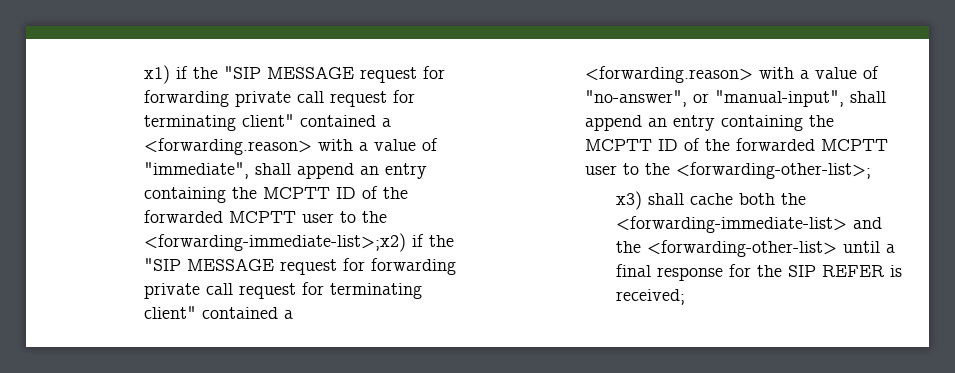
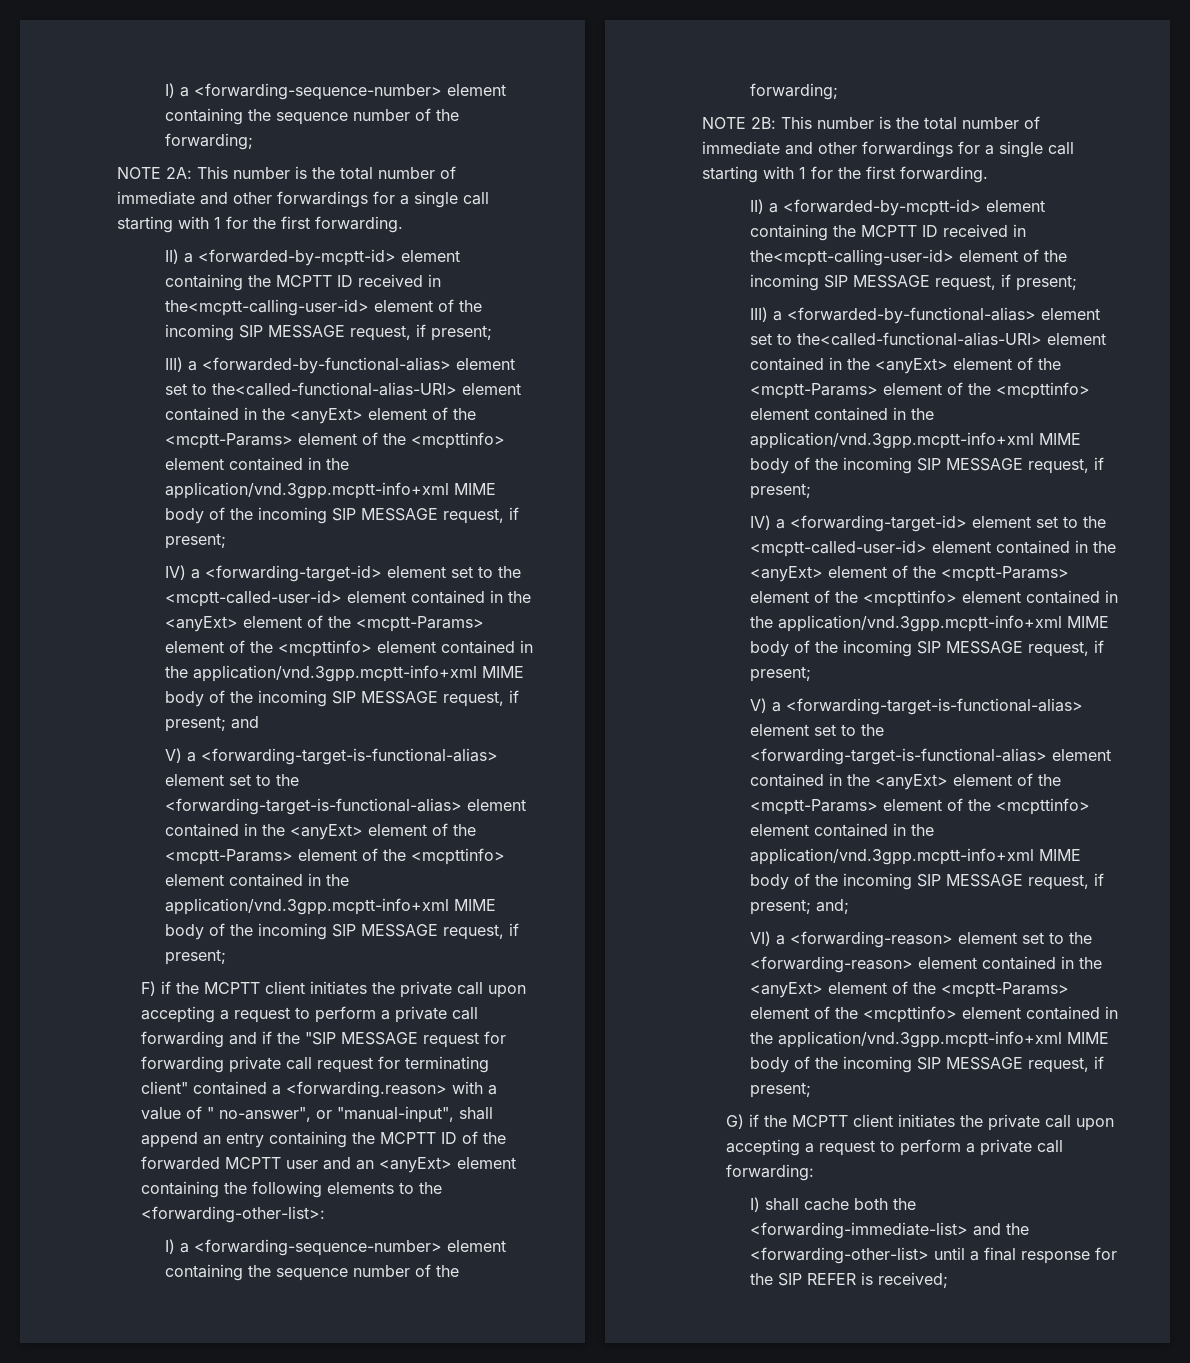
[144,65,171,84] x1) -> [165,83,507,100] [165,108,460,125] [165,133,254,150] [117,166,457,180] [117,191,490,208] [117,216,404,233] [165,249,461,266] [165,274,442,291] [165,299,483,316] [165,324,493,341] [165,357,516,374] [165,382,522,396] [165,407,477,424] [165,432,506,449] [165,457,350,471] [165,482,497,499] [165,507,520,524] [165,533,227,549] [165,565,522,582] [165,590,532,607] [165,615,485,632] [165,640,534,657] [165,665,525,682] [165,690,520,707] [165,716,260,732] [165,748,499,765] [165,774,300,786] [165,798,527,815] [165,823,477,840] [165,848,506,865] [165,873,350,887] [165,898,497,915] [165,923,520,940] [165,949,227,965] [141,981,527,998] [141,1006,479,1023] [141,1031,258,1048] I) a <forwarding-sequence-number> element containing the sequence number of the forwarding; // NOTE 2A: This number is the total number of immediate and other forwardings for a single call starting with 1 for the first forwarding. // II) a <forwarded-by-mcptt-id> element containing the MCPTT ID received in the<mcptt-calling-user-id> element of the incoming SIP MESSAGE request, if present; // III) a <forwarded-by-functional-alias> element set to the<called-functional-alias-URI> element contained in the <anyExt> element of the <mcptt-Params> element of the <mcpttinfo> element contained in the application/vnd.3gpp.mcptt-info+xml MIME body of the incoming SIP MESSAGE request, if present; // IV) a <forwarding-target-id> element set to the <mcptt-called-user-id> element contained in the <anyExt> element of the <mcptt-Params> element of the <mcpttinfo> element contained in the application/vnd.3gpp.mcptt-info+xml MIME body of the incoming SIP MESSAGE request, if present; and // V) a <forwarding-target-is-functional-alias> element set to the <forwarding-target-is-functional-alias> element contained in the <anyExt> element of the <mcptt-Params> element of the <mcpttinfo> element contained in the application/vnd.3gpp.mcptt-info+xml MIME body of the incoming SIP MESSAGE request, if present; // F) if the MCPTT client initiates the private call upon accepting a request to perform a private call forwarding and
[144,162,428,179] [144,186,409,203] [144,210,388,223] [144,233,455,252] [144,258,457,275] [144,282,423,299] [144,306,294,319] [585,66,880,83] [585,90,688,107] "immediate", shall append an entry containing the MCPTT ID of the forwarded MCPTT user to the <forwarding-immediate-list>;x2) if the "SIP MESSAGE request for forwarding private call request for terminating client" contained a <forwarding.reason> with a value of "no-answer", -> [207,1107,312,1122] " no-answer",
[623,162,872,179] [615,191,642,210] to the <forwarding-other-list>; // x3) -> [323,1157,517,1173] [141,1181,443,1198] [141,1206,326,1223] [165,1239,507,1256] [165,1264,460,1281] [750,83,839,100] [702,116,1041,130] [702,141,1075,158] [702,166,989,183] [750,199,1046,216] [750,224,1027,241] [750,249,1068,266] [750,274,1078,291] [750,307,1101,324] [750,332,1107,346] [750,357,1062,374] [750,382,1091,399] [750,407,935,421] [750,432,1082,449] [750,457,1105,474] [750,483,812,499] [750,515,1107,532] [750,540,1117,557] [750,565,1070,582] [750,590,1119,607] [750,615,1110,632] [750,640,1105,657] [750,666,812,682] [750,698,1084,715] [750,724,885,736] [750,748,1112,765] [750,773,1062,790] [750,798,1091,815] [750,823,935,837] [750,848,1082,865] [750,873,1105,890] [750,899,850,915] [750,931,1093,948] [750,956,1103,973] [750,981,1070,998] [750,1006,1119,1023] [750,1031,1110,1048] [750,1056,1105,1073] [750,1082,812,1098] [726,1114,1115,1131] [726,1139,1064,1156] [726,1164,815,1181] [750,1197,761,1212] and an <anyExt> element containing the following elements to the <forwarding-other-list>: // I) a <forwarding-sequence-number> element containing the sequence number of the forwarding; // NOTE 2B: This number is the total number of immediate and other forwardings for a single call starting with 1 for the first forwarding. // II) a <forwarded-by-mcptt-id> element containing the MCPTT ID received in the<mcptt-calling-user-id> element of the incoming SIP MESSAGE request, if present; // III) a <forwarded-by-functional-alias> element set to the<called-functional-alias-URI> element contained in the <anyExt> element of the <mcptt-Params> element of the <mcpttinfo> element contained in the application/vnd.3gpp.mcptt-info+xml MIME body of the incoming SIP MESSAGE request, if present; // IV) a <forwarding-target-id> element set to the <mcptt-called-user-id> element contained in the <anyExt> element of the <mcptt-Params> element of the <mcpttinfo> element contained in the application/vnd.3gpp.mcptt-info+xml MIME body of the incoming SIP MESSAGE request, if present; // V) a <forwarding-target-is-functional-alias> element set to the <forwarding-target-is-functional-alias> element contained in the <anyExt> element of the <mcptt-Params> element of the <mcpttinfo> element contained in the application/vnd.3gpp.mcptt-info+xml MIME body of the incoming SIP MESSAGE request, if present; and; // VI) a <forwarding-reason> element set to the <forwarding-reason> element contained in the <anyExt> element of the <mcptt-Params> element of the <mcpttinfo> element contained in the application/vnd.3gpp.mcptt-info+xml MIME body of the incoming SIP MESSAGE request, if present; // G) if the MCPTT client initiates the private call upon accepting a request to perform a private call forwarding: // I)

